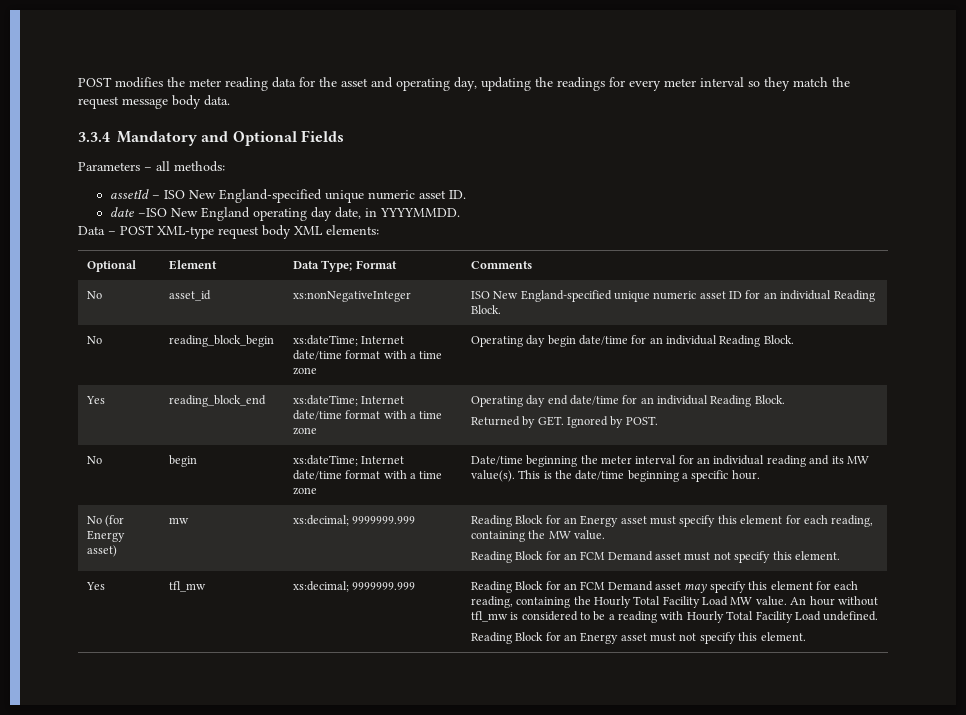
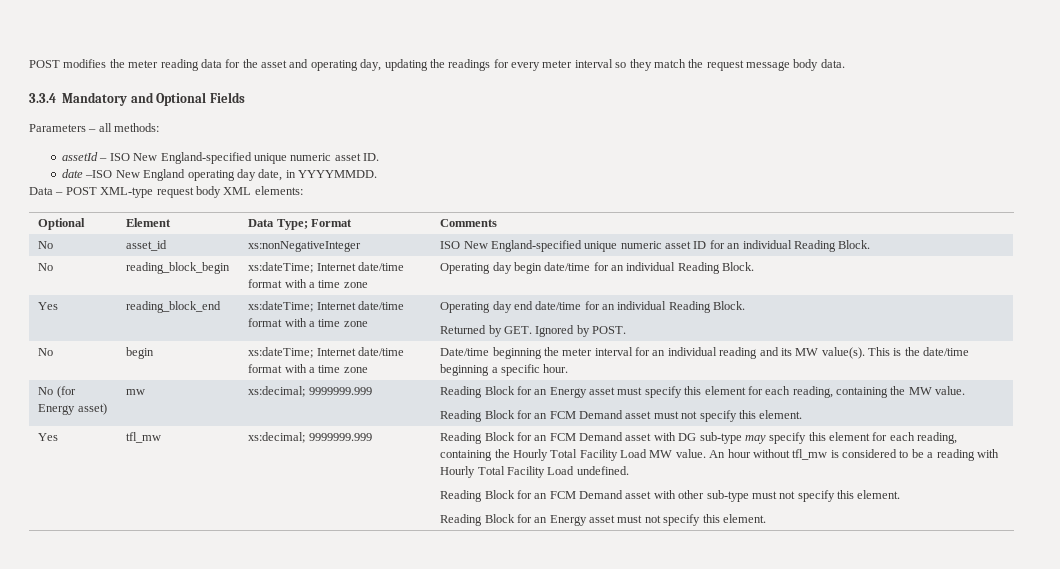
(682, 586) none -> [653,432,742,444] with DG sub-type
(879, 616) none -> [440,490,901,502] // Reading Block for an FCM Demand asset with other sub-type must not specify this element.

